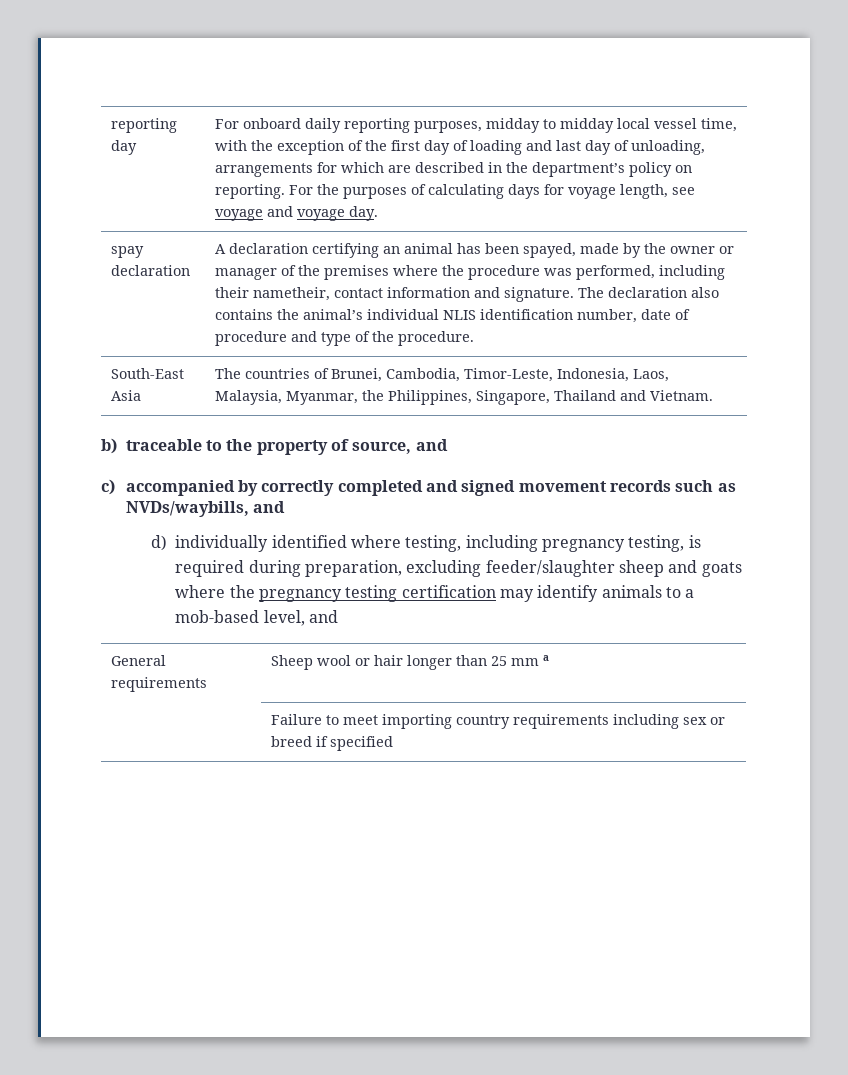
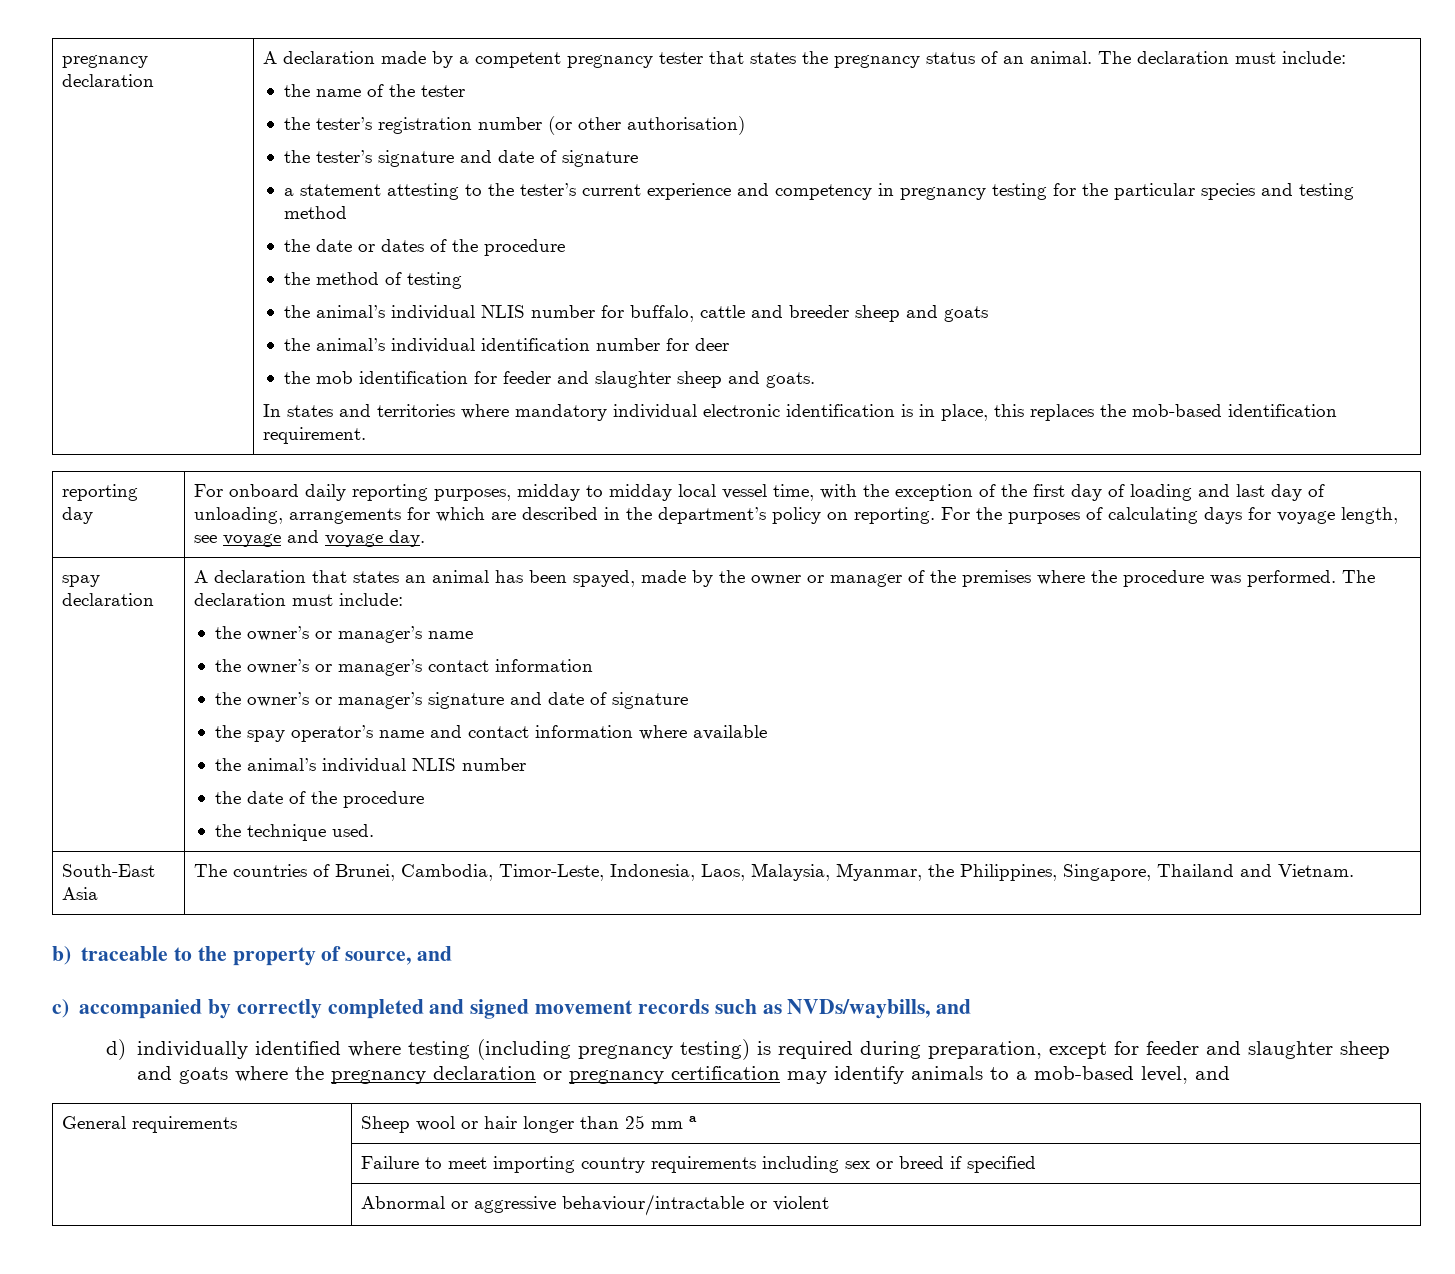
(110, 125) none -> [62,55,149,68] [62,74,155,87] [263,51,1347,68] [283,84,465,97] [283,116,745,135] [283,150,638,167] [283,183,1354,200] [283,206,347,219] [283,239,565,256] [283,272,462,289] [283,305,988,322] [283,338,729,353] [283,371,815,388] [263,404,1338,421] [263,427,367,444] pregnancy declaration | A declaration made by a competent pregnancy tester that states the pregnancy status of an animal. The declaration must include: // the name of the tester // the tester’s registration number (or other authorisation) // the tester’s signature and date of signature // a statement attesting to the tester’s current experience and competency in pregnancy testing for the particular species and testing method // the date or dates of the procedure // the method of testing // the animal’s individual NLIS number for buffalo, cattle and breeder sheep and goats // the animal’s individual identification number for deer // the mob identification for feeder and slaughter sheep and goats. // In states and territories where mandatory individual electronic identification is in place, this replaces the mob-based identification requirement. //
[311,243,379,258] certifying -> [312,570,400,583] that states
[575,265,725,280] [214,287,719,302] [214,309,690,323] [214,331,474,346] performed, including their nametheir, contact information and signature. The declaration also contains the animal’s individual NLIS identification number, date of procedure and type of the procedure. -> [1247,570,1376,587] [194,593,404,606] [214,626,473,643] [214,659,593,676] [214,692,688,709] [214,725,767,742] [214,758,526,773] [214,791,424,808] [214,824,374,841] performed. The declaration must include: // the owner’s or manager’s name // the owner’s or manager’s contact information // the owner’s or manager’s signature and date of signature // the spay operator’s name and contact information where available // the animal’s individual NLIS number // the date of the procedure // the technique used.
[405,535,701,552] [175,560,615,577] testing, including pregnancy testing, is required during preparation, excluding feeder/slaughter -> [407,1039,1333,1060] testing (including pregnancy testing) is required during preparation, except for feeder and slaughter
[345,585,398,602] testing -> [432,1066,664,1084] declaration or pregnancy
(393, 743) none -> [361,1194,830,1216] // | Abnormal or aggressive behaviour/intractable or violent

